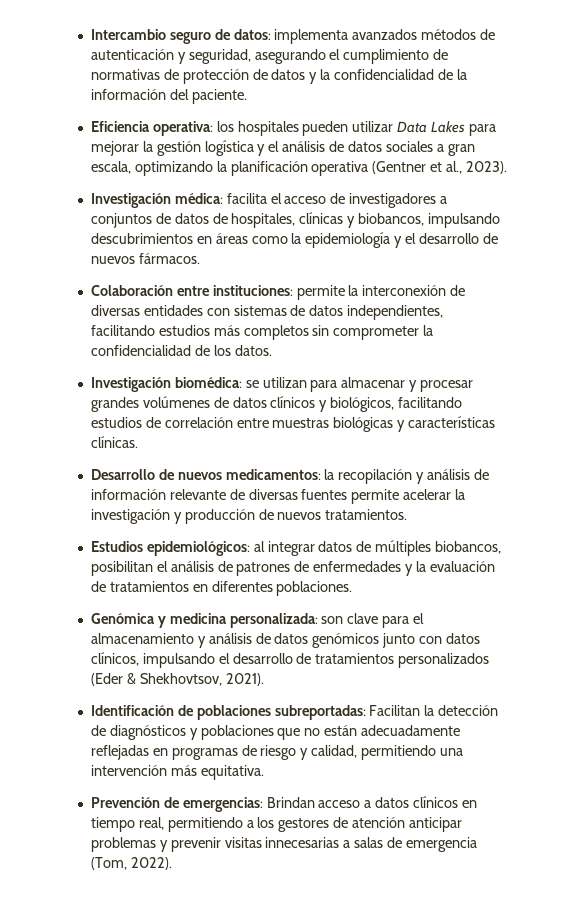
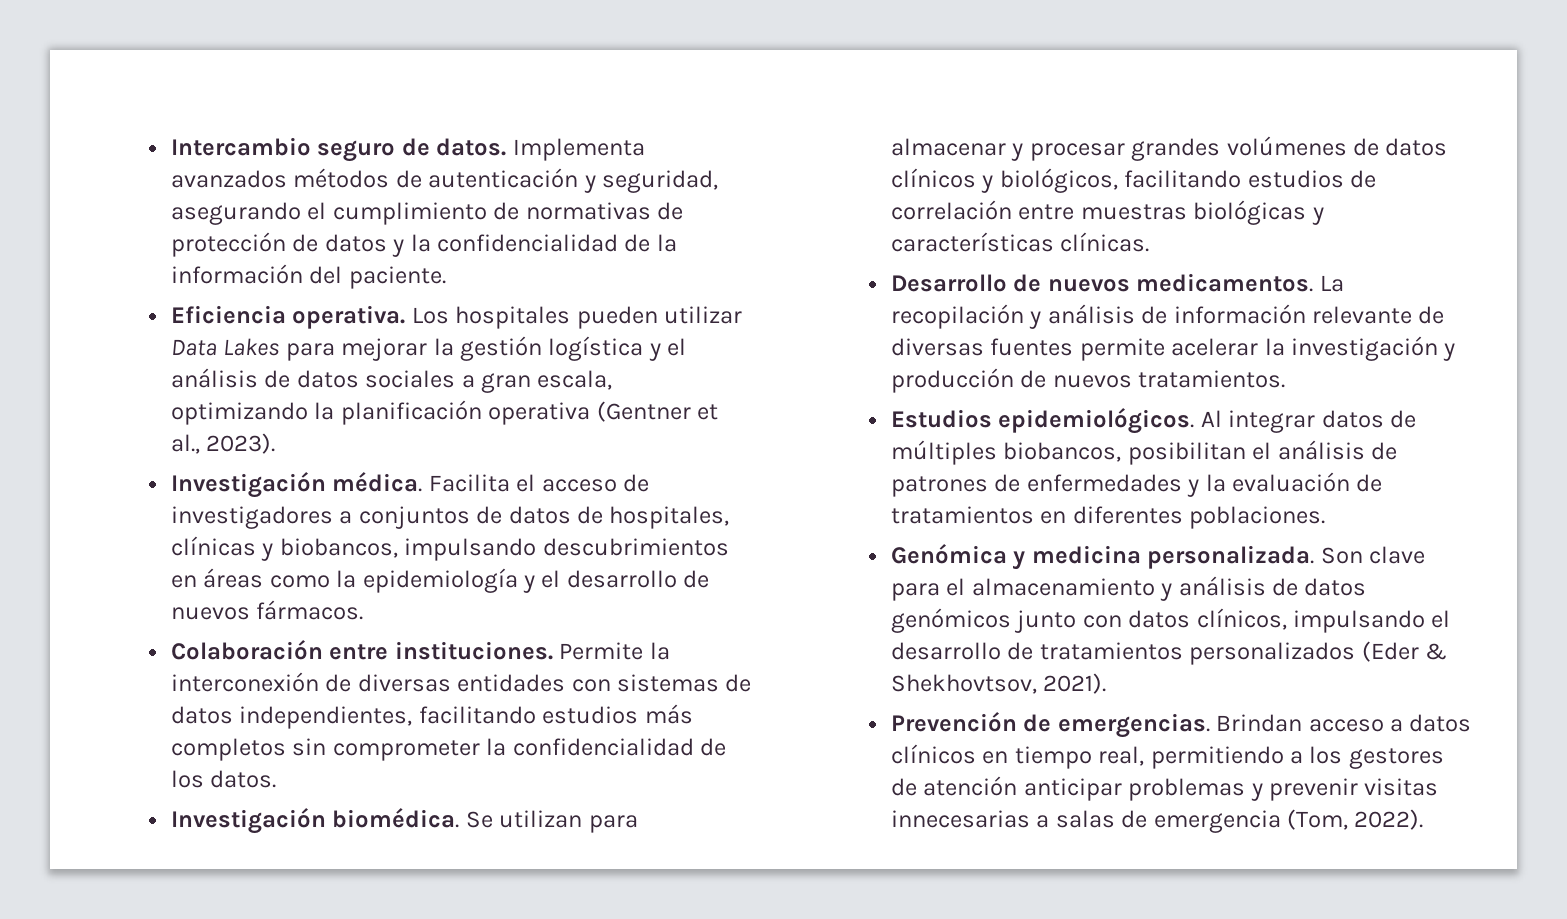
[233,29,349,44] datos: implementa -> [436,138,645,161] datos. Implementa
[152,121,234,136] operativa: los -> [292,305,449,329] operativa. Los
[174,193,267,204] médica: facilita -> [332,472,510,492] médica. Facilita
[212,285,345,300] instituciones: permite -> [394,641,644,660] instituciones. Permite
[174,377,259,388] biomédica: se -> [332,808,493,828] biomédica. Se
[225,469,335,480] medicamentos: la -> [1136,273,1344,292] medicamentos. La
[146,541,265,556] epidemiológicos: al -> [998,408,1222,434] epidemiológicos. Al
[229,613,344,628] personalizada: son -> [1147,545,1363,569] personalizada. Son
[90,705,499,720] [90,725,461,740] [90,745,464,760] [90,765,264,780] // Identificación de poblaciones subreportadas: Facilitan la detección de diagnósticos y poblaciones que no están adecuadamente reflejadas en programas de riesgo y calidad, permitiendo una intervención más equitativa. -> (1107, 683) none
[182,797,263,812] emergencias: -> [1057,713,1210,738] emergencias.

